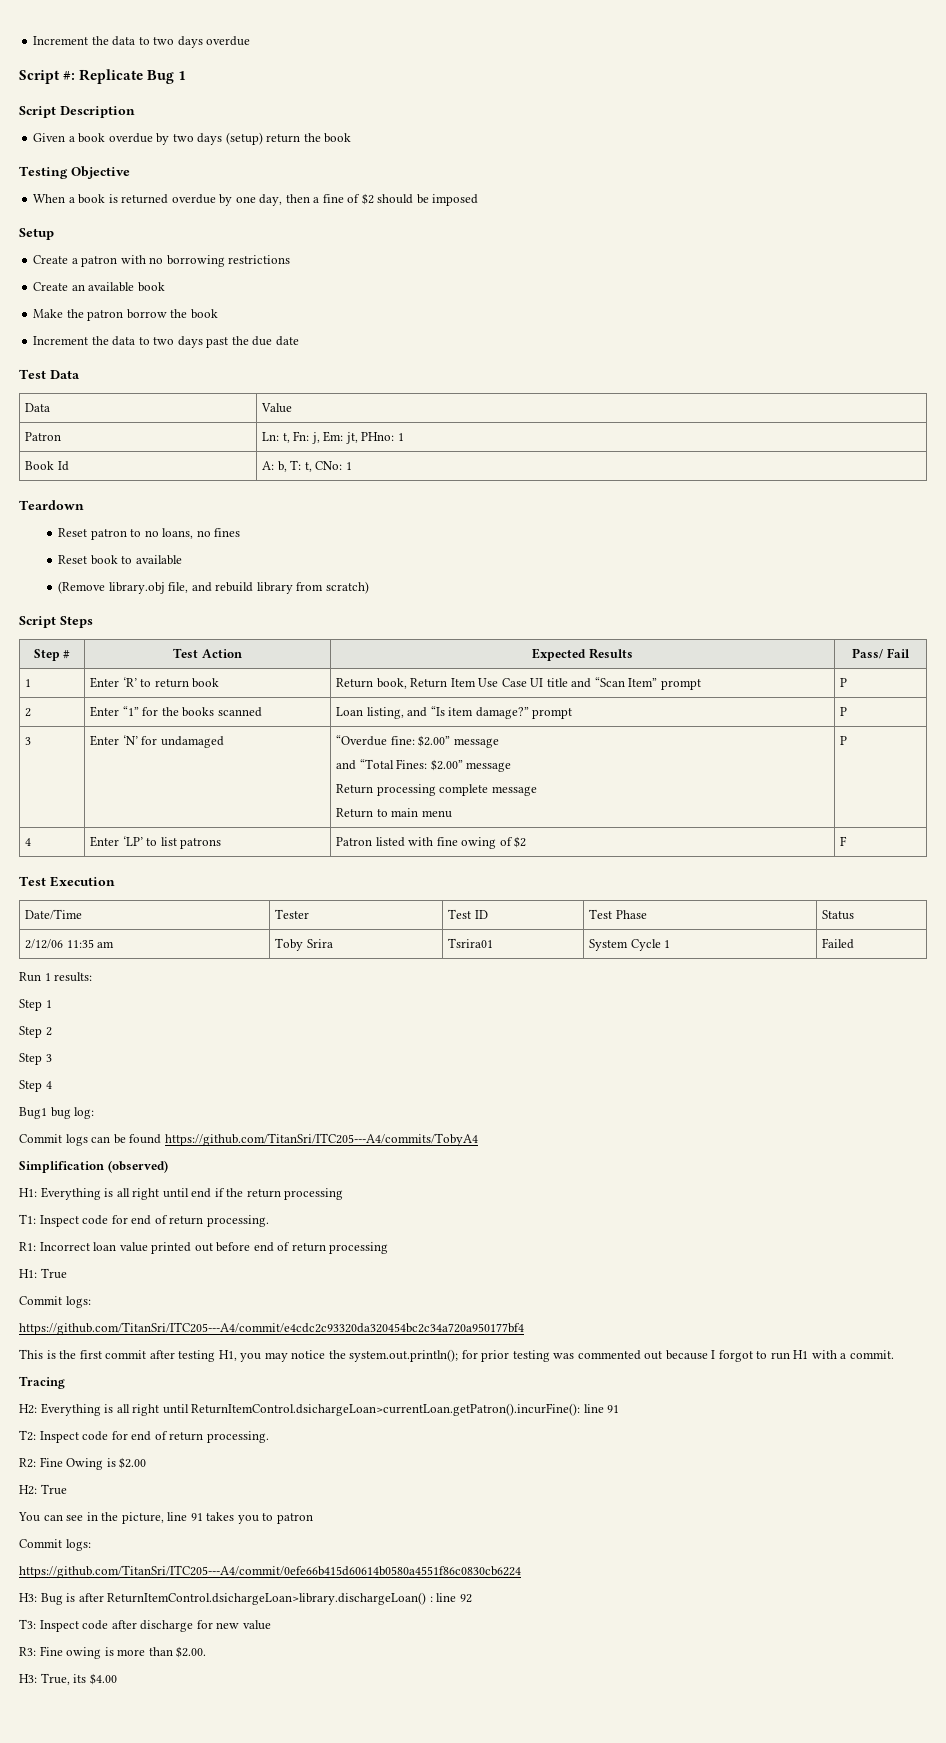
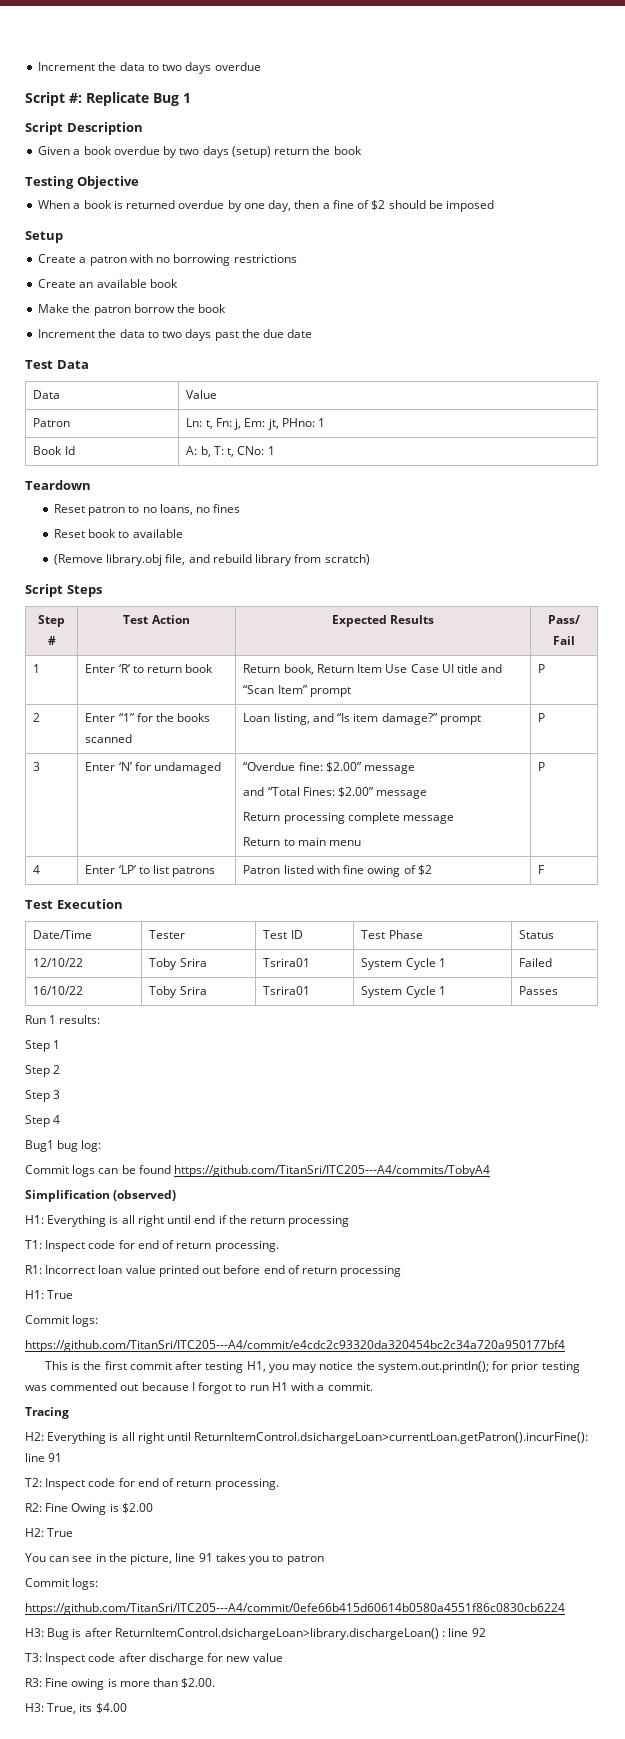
[24,939,115,949] 2/12/06 11:35 am -> [33,958,84,967] 12/10/22
(854, 943) none -> [33,986,84,995] [149,986,207,998] [263,986,311,995] [361,986,446,998] [519,986,559,995] // 16/10/22 | Toby Srira | Tsrira01 | System Cycle 1 | Passes

